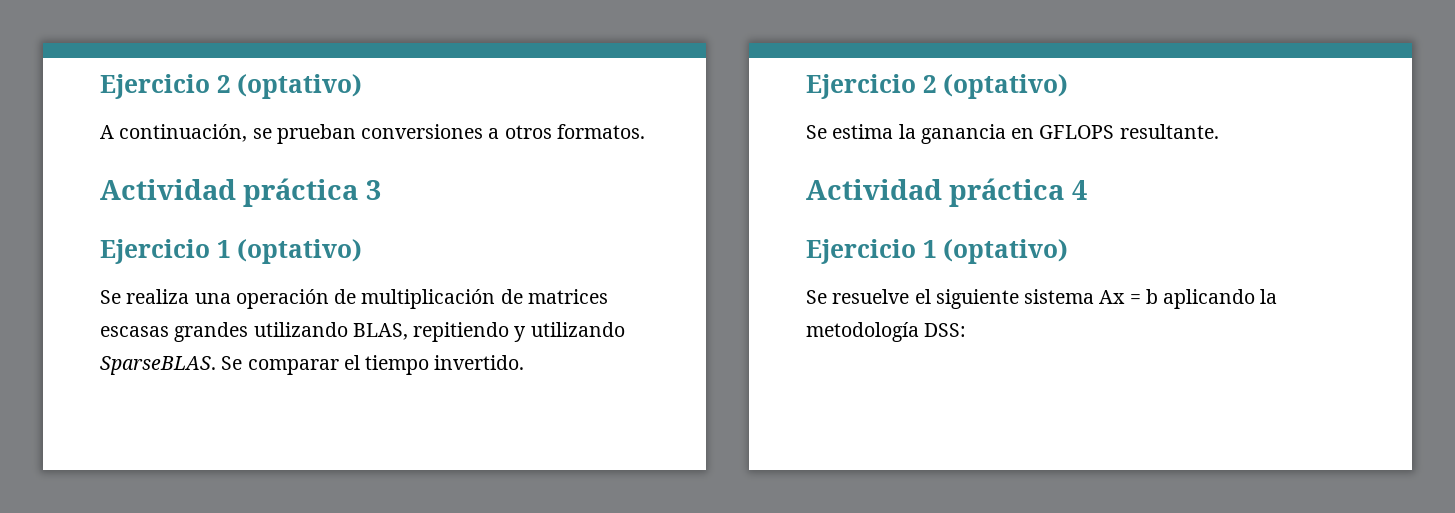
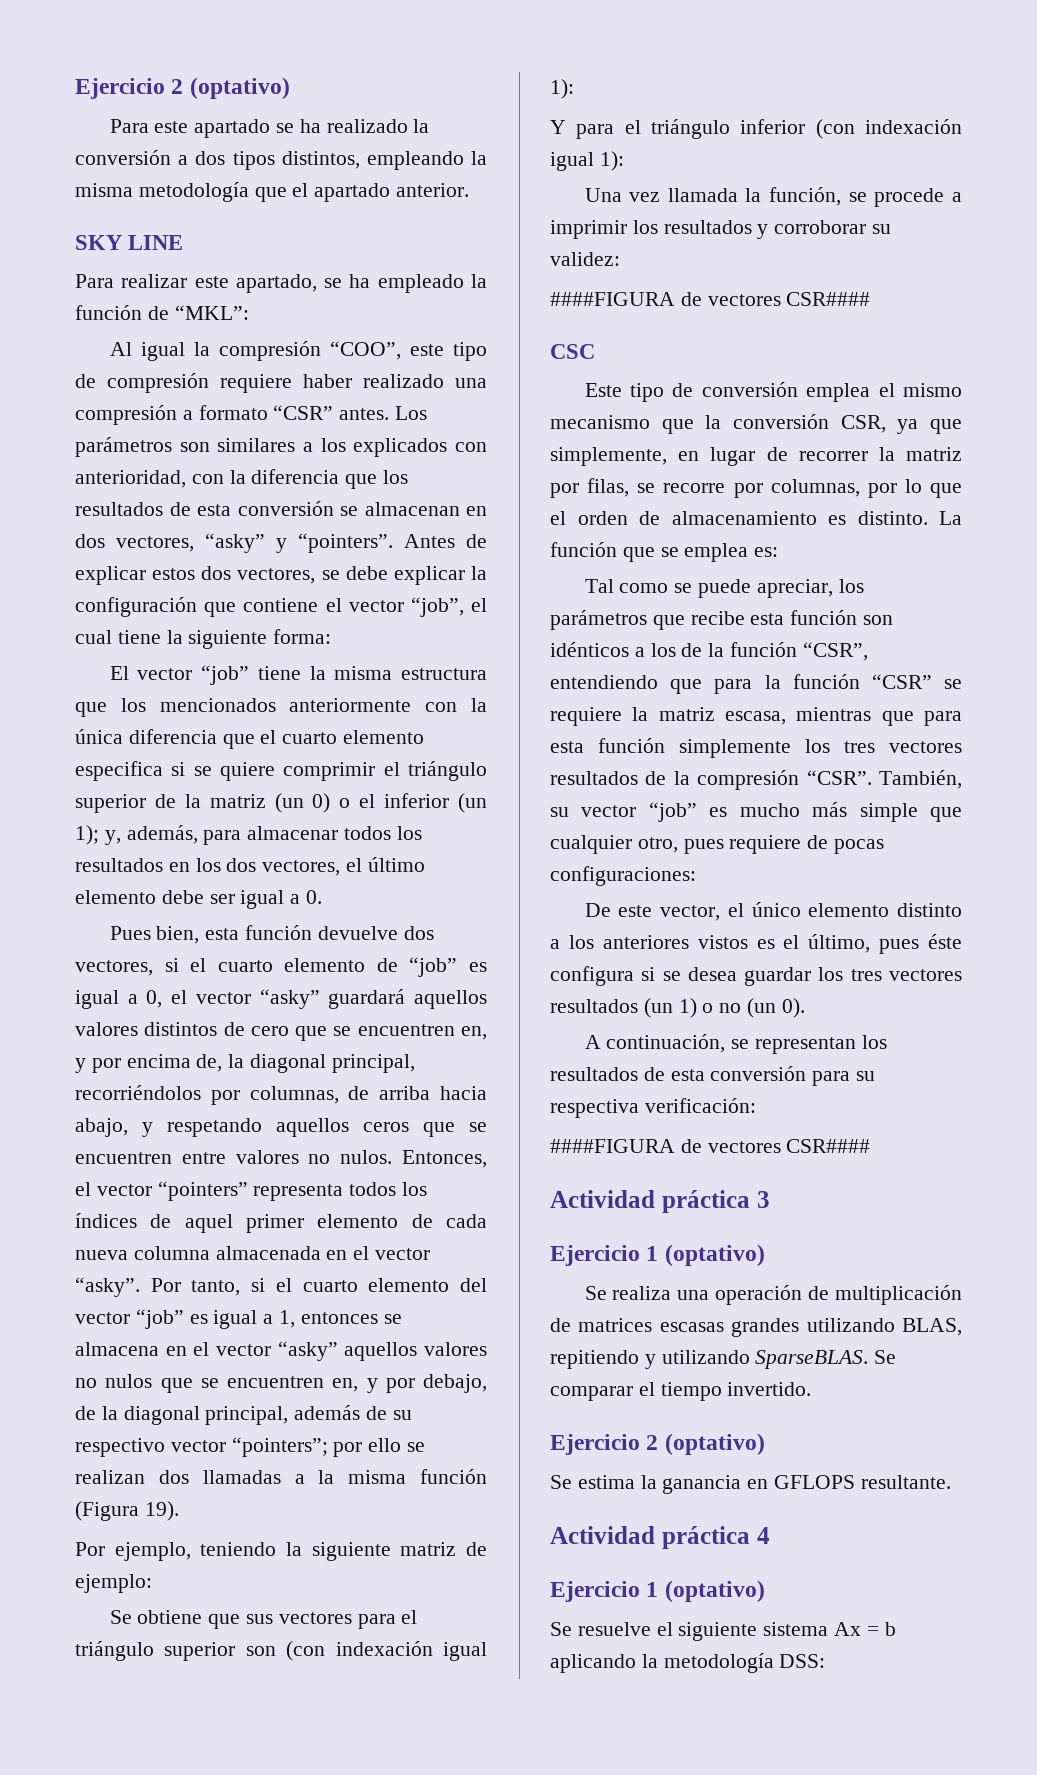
[100,74,363,99] [100,124,645,144] Ejercicio 2 (optativo) // A continuación, se prueban conversiones a otros formatos. -> [75,77,290,99] [109,119,430,138] [75,150,487,170] [75,182,470,202] [75,235,184,250] [75,274,487,293] [75,305,249,320] [109,341,487,361] [75,373,487,393] [75,405,428,425] [75,437,487,457] [75,469,409,489] [75,501,487,516] [75,533,487,553] [75,566,488,585] [75,597,488,617] [75,629,332,649] [109,665,487,685] [75,698,487,717] [75,729,425,749] [75,761,487,781] [75,793,488,813] [75,825,422,845] [75,857,425,876] [75,890,323,909] [109,925,434,944] [75,957,487,977] [75,989,488,1009] [75,1022,487,1041] [75,1054,415,1073] [75,1085,488,1105] [75,1118,487,1137] [75,1150,487,1168] [75,1181,428,1201] [75,1213,487,1233] [75,1246,431,1260] [75,1277,488,1297] [75,1309,402,1329] [75,1341,487,1361] [75,1374,487,1393] [75,1405,412,1425] [75,1437,426,1457] [75,1469,487,1484] [75,1501,179,1521] [75,1542,487,1561] [75,1574,152,1593] [109,1610,418,1629] [75,1641,487,1661] [550,79,574,99] [550,119,962,139] [550,151,624,171] [584,187,962,207] [550,220,892,239] [550,252,620,266] [550,292,871,306] [550,344,595,359] [584,382,962,402] [550,414,962,434] [550,447,962,466] [550,478,962,498] [550,511,962,525] [550,542,779,562] [584,579,864,598] [550,610,894,630] [550,642,868,661] [550,674,962,694] [550,707,962,726] [550,738,962,758] [550,770,962,790] [550,802,962,822] [550,835,885,854] [550,866,696,886] [584,902,962,921] [550,934,962,954] [550,966,962,986] [550,998,805,1018] [584,1034,887,1054] [550,1066,876,1086] [550,1098,756,1118] [550,1139,871,1153] Ejercicio 2 (optativo) // Para este apartado se ha realizado la conversión a dos tipos distintos, empleando la misma metodología que el apartado anterior. // SKY LINE // Para realizar este apartado, se ha empleado la función de “MKL”: // Al igual la compresión “COO”, este tipo de compresión requiere haber realizado una compresión a formato “CSR” antes. Los parámetros son similares a los explicados con anterioridad, con la diferencia que los resultados de esta conversión se almacenan en dos vectores, “asky” y “pointers”. Antes de explicar estos dos vectores, se debe explicar la configuración que contiene el vector “job”, el cual tiene la siguiente forma: // El vector “job” tiene la misma estructura que los mencionados anteriormente con la única diferencia que el cuarto elemento especifica si se quiere comprimir el triángulo superior de la matriz (un 0) o el inferior (un 1); y, además, para almacenar todos los resultados en los dos vectores, el último elemento debe ser igual a 0. // Pues bien, esta función devuelve dos vectores, si el cuarto elemento de “job” es igual a 0, el vector “asky” guardará aquellos valores distintos de cero que se encuentren en, y por encima de, la diagonal principal, recorriéndolos por columnas, de arriba hacia abajo, y respetando aquellos ceros que se encuentren entre valores no nulos. Entonces, el vector “pointers” representa todos los índices de aquel primer elemento de cada nueva columna almacenada en el vector “asky”. Por tanto, si el cuarto elemento del vector “job” es igual a 1, entonces se almacena en el vector “asky” aquellos valores no nulos que se encuentren en, y por debajo, de la diagonal principal, además de su respectivo vector “pointers”; por ello se realizan dos llamadas a la misma función (Figura 19). // Por ejemplo, teniendo la siguiente matriz de ejemplo: // Se obtiene que sus vectores para el triángulo superior son (con indexación igual 1): // Y para el triángulo inferior (con indexación igual 1): // Una vez llamada la función, se procede a imprimir los resultados y corroborar su validez: // ####FIGURA de vectores CSR#### // CSC // Este tipo de conversión emplea el mismo mecanismo que la conversión CSR, ya que simplemente, en lugar de recorrer la matriz por filas, se recorre por columnas, por lo que el orden de almacenamiento es distinto. La función que se emplea es: // Tal como se puede apreciar, los parámetros que recibe esta función son idénticos a los de la función “CSR”, entendiendo que para la función “CSR” se requiere la matriz escasa, mientras que para esta función simplemente los tres vectores resultados de la compresión “CSR”. También, su vector “job” es mucho más simple que cualquier otro, pues requiere de pocas configuraciones: // De este vector, el único elemento distinto a los anteriores vistos es el último, pues éste configura si se desea guardar los tres vectores resultados (un 1) o no (un 0). // A continuación, se representan los resultados de esta conversión para su respectiva verificación: // ####FIGURA de vectores CSR####

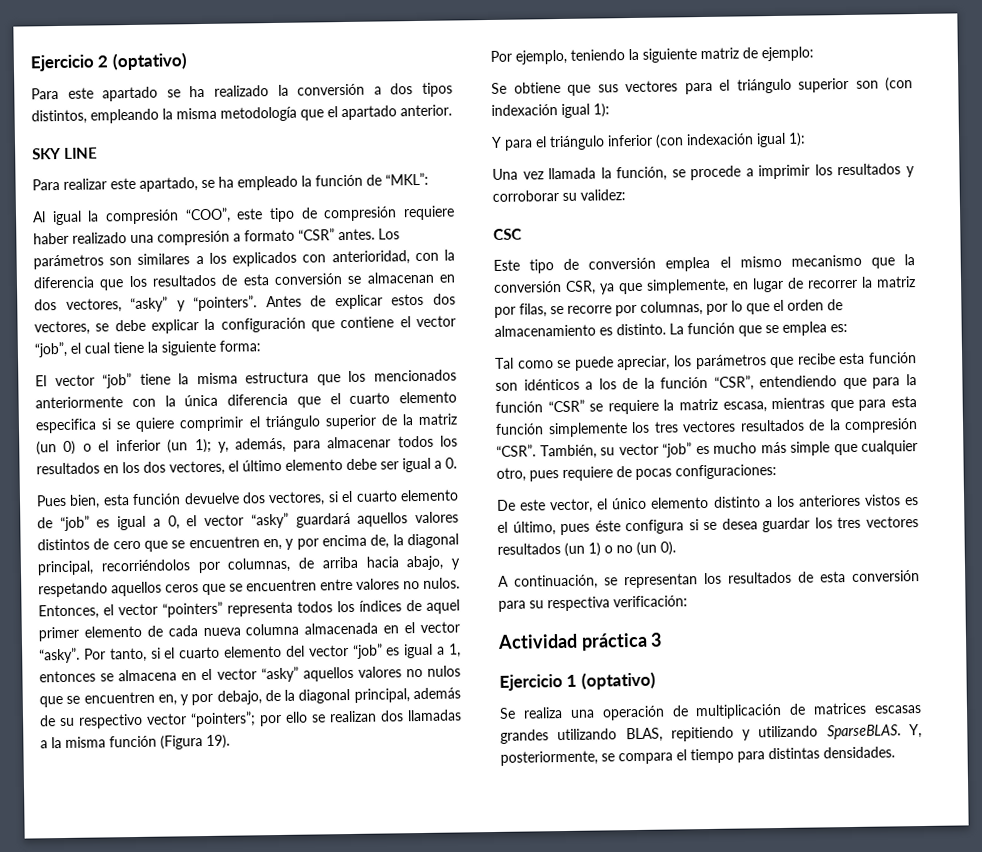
[550,292,871,306] // ####FIGURA de vectores CSR#### -> (626, 195) none
[550,1139,871,1153] // ####FIGURA de vectores CSR#### -> (688, 601) none
[874,1350,897,1364] [550,1382,812,1401] [550,1433,765,1455] [550,1475,951,1494] [550,1526,770,1549] [550,1580,765,1602] [550,1622,896,1641] [550,1653,826,1673] Se comparar el tiempo invertido. // Ejercicio 2 (optativo) // Se estima la ganancia en GFLOPS resultante. // Actividad práctica 4 // Ejercicio 1 (optativo) // Se resuelve el siguiente sistema Ax = b aplicando la metodología DSS: -> [909,724,922,739] [500,746,895,766] Y, posteriormente, se compara el tiempo para distintas densidades.

